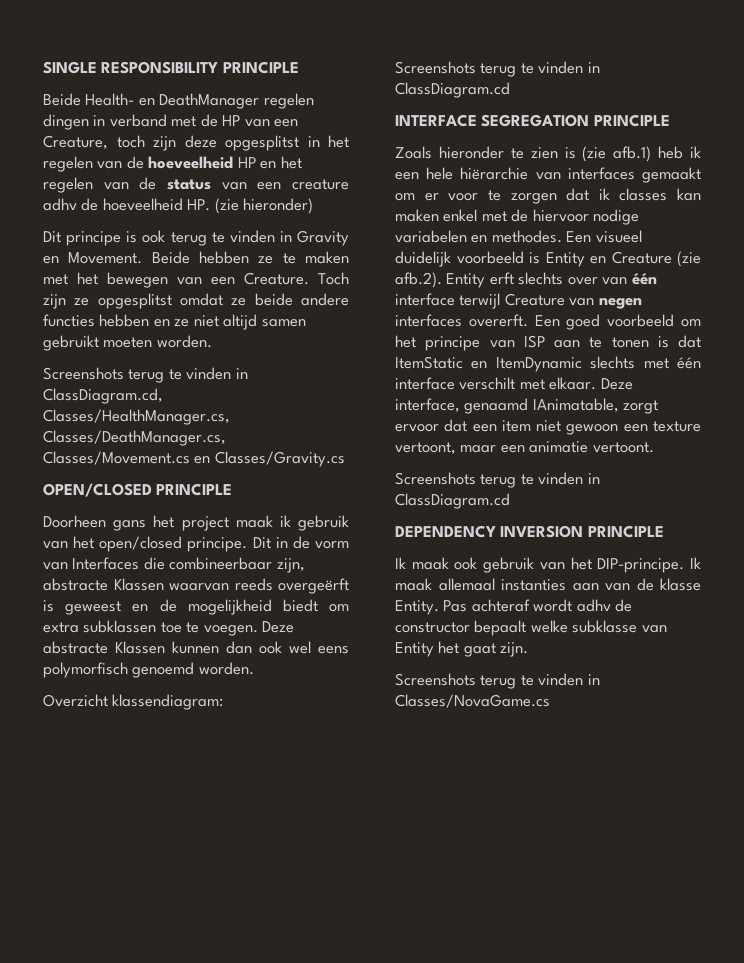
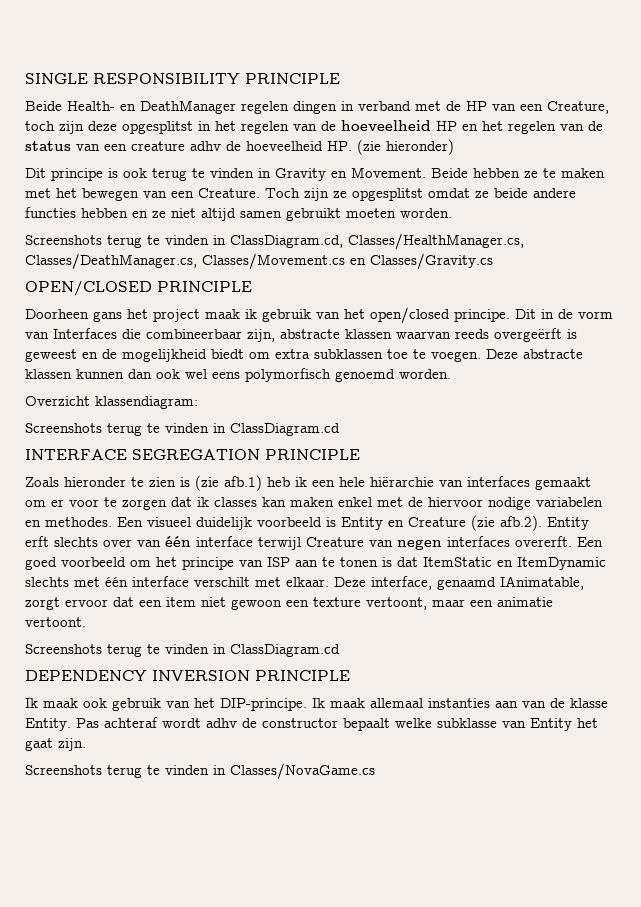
[113,578,164,591] Klassen -> [345,329,392,339] klassen
[115,641,165,654] Klassen -> [25,369,72,379] klassen

